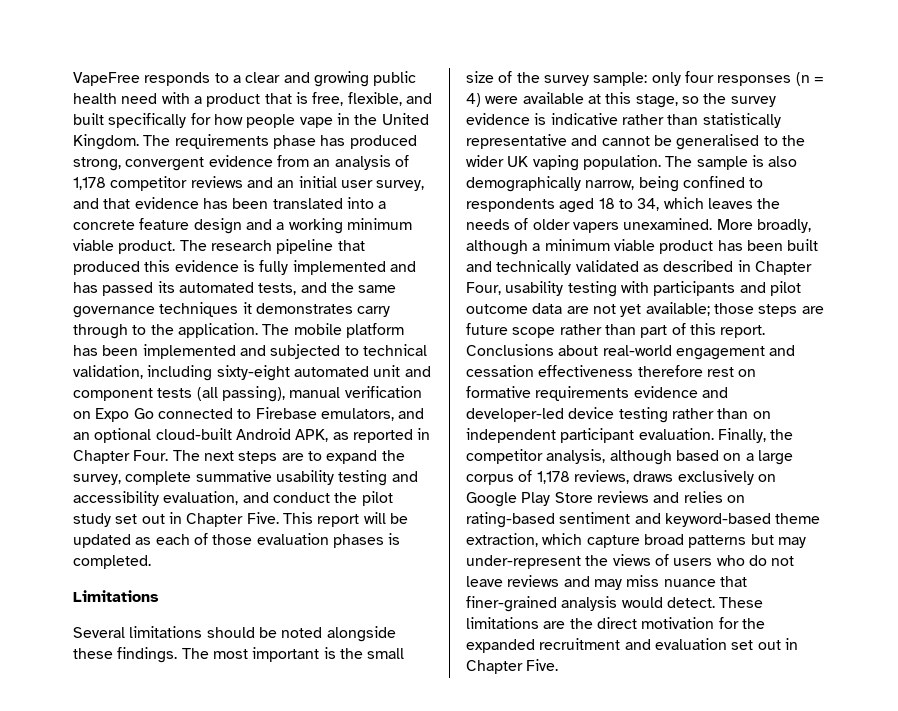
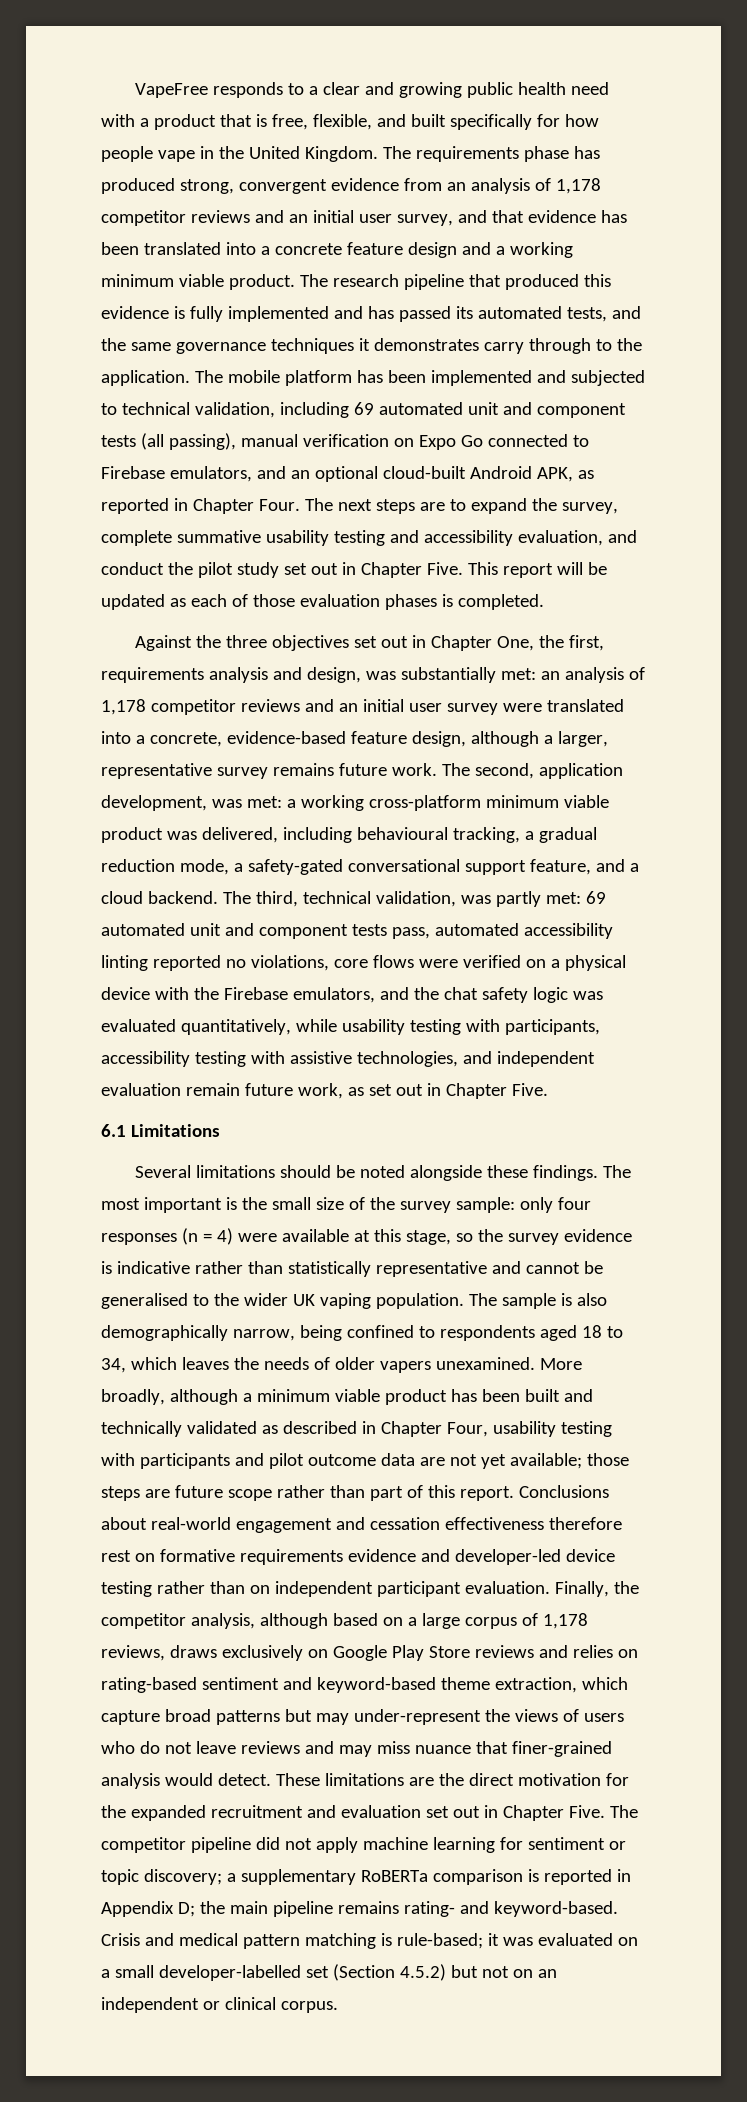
[216,365,290,381] sixty-eight -> [353,402,374,415] 69
(151, 562) none -> [135,635,605,651] [101,667,645,683] [101,699,624,715] [101,731,608,747] [101,763,623,779] [101,795,609,811] [101,827,597,843] [101,859,639,875] [101,891,606,907] [101,923,613,939] [101,955,626,971] [101,987,603,1003] [101,1019,600,1035] [101,1051,595,1067] [101,1083,548,1099] [101,1124,126,1137] Against the three objectives set out in Chapter One, the first, requirements analysis and design, was substantially met: an analysis of 1,178 competitor reviews and an initial user survey were translated into a concrete, evidence-based feature design, although a larger, representative survey remains future work. The second, application development, was met: a working cross-platform minimum viable product was delivered, including behavioural tracking, a gradual reduction mode, a safety-gated conversational support feature, and a cloud backend. The third, technical validation, was partly met: 69 automated unit and component tests pass, automated accessibility linting reported no violations, core flows were verified on a physical device with the Firebase emulators, and the chat safety logic was evaluated quantitatively, while usability testing with participants, accessibility testing with assistive technologies, and independent evaluation remain future work, as set out in Chapter Five. // 6.1
(559, 665) none -> [609,1805,638,1818] [101,1837,626,1853] [101,1869,631,1885] [101,1901,618,1917] [101,1933,638,1949] [101,1964,557,1981] [101,1997,338,2013] The competitor pipeline did not apply machine learning for sentiment or topic discovery; a supplementary RoBERTa comparison is reported in Appendix D; the main pipeline remains rating- and keyword-based. Crisis and medical pattern matching is rule-based; it was evaluated on a small developer-labelled set (Section 4.5.2) but not on an independent or clinical corpus.

